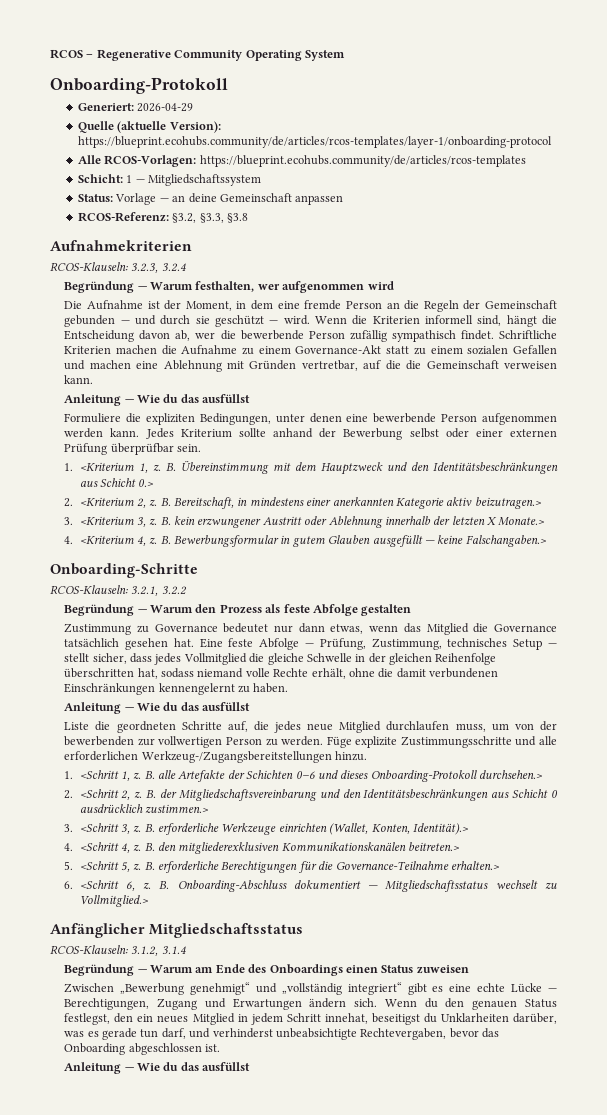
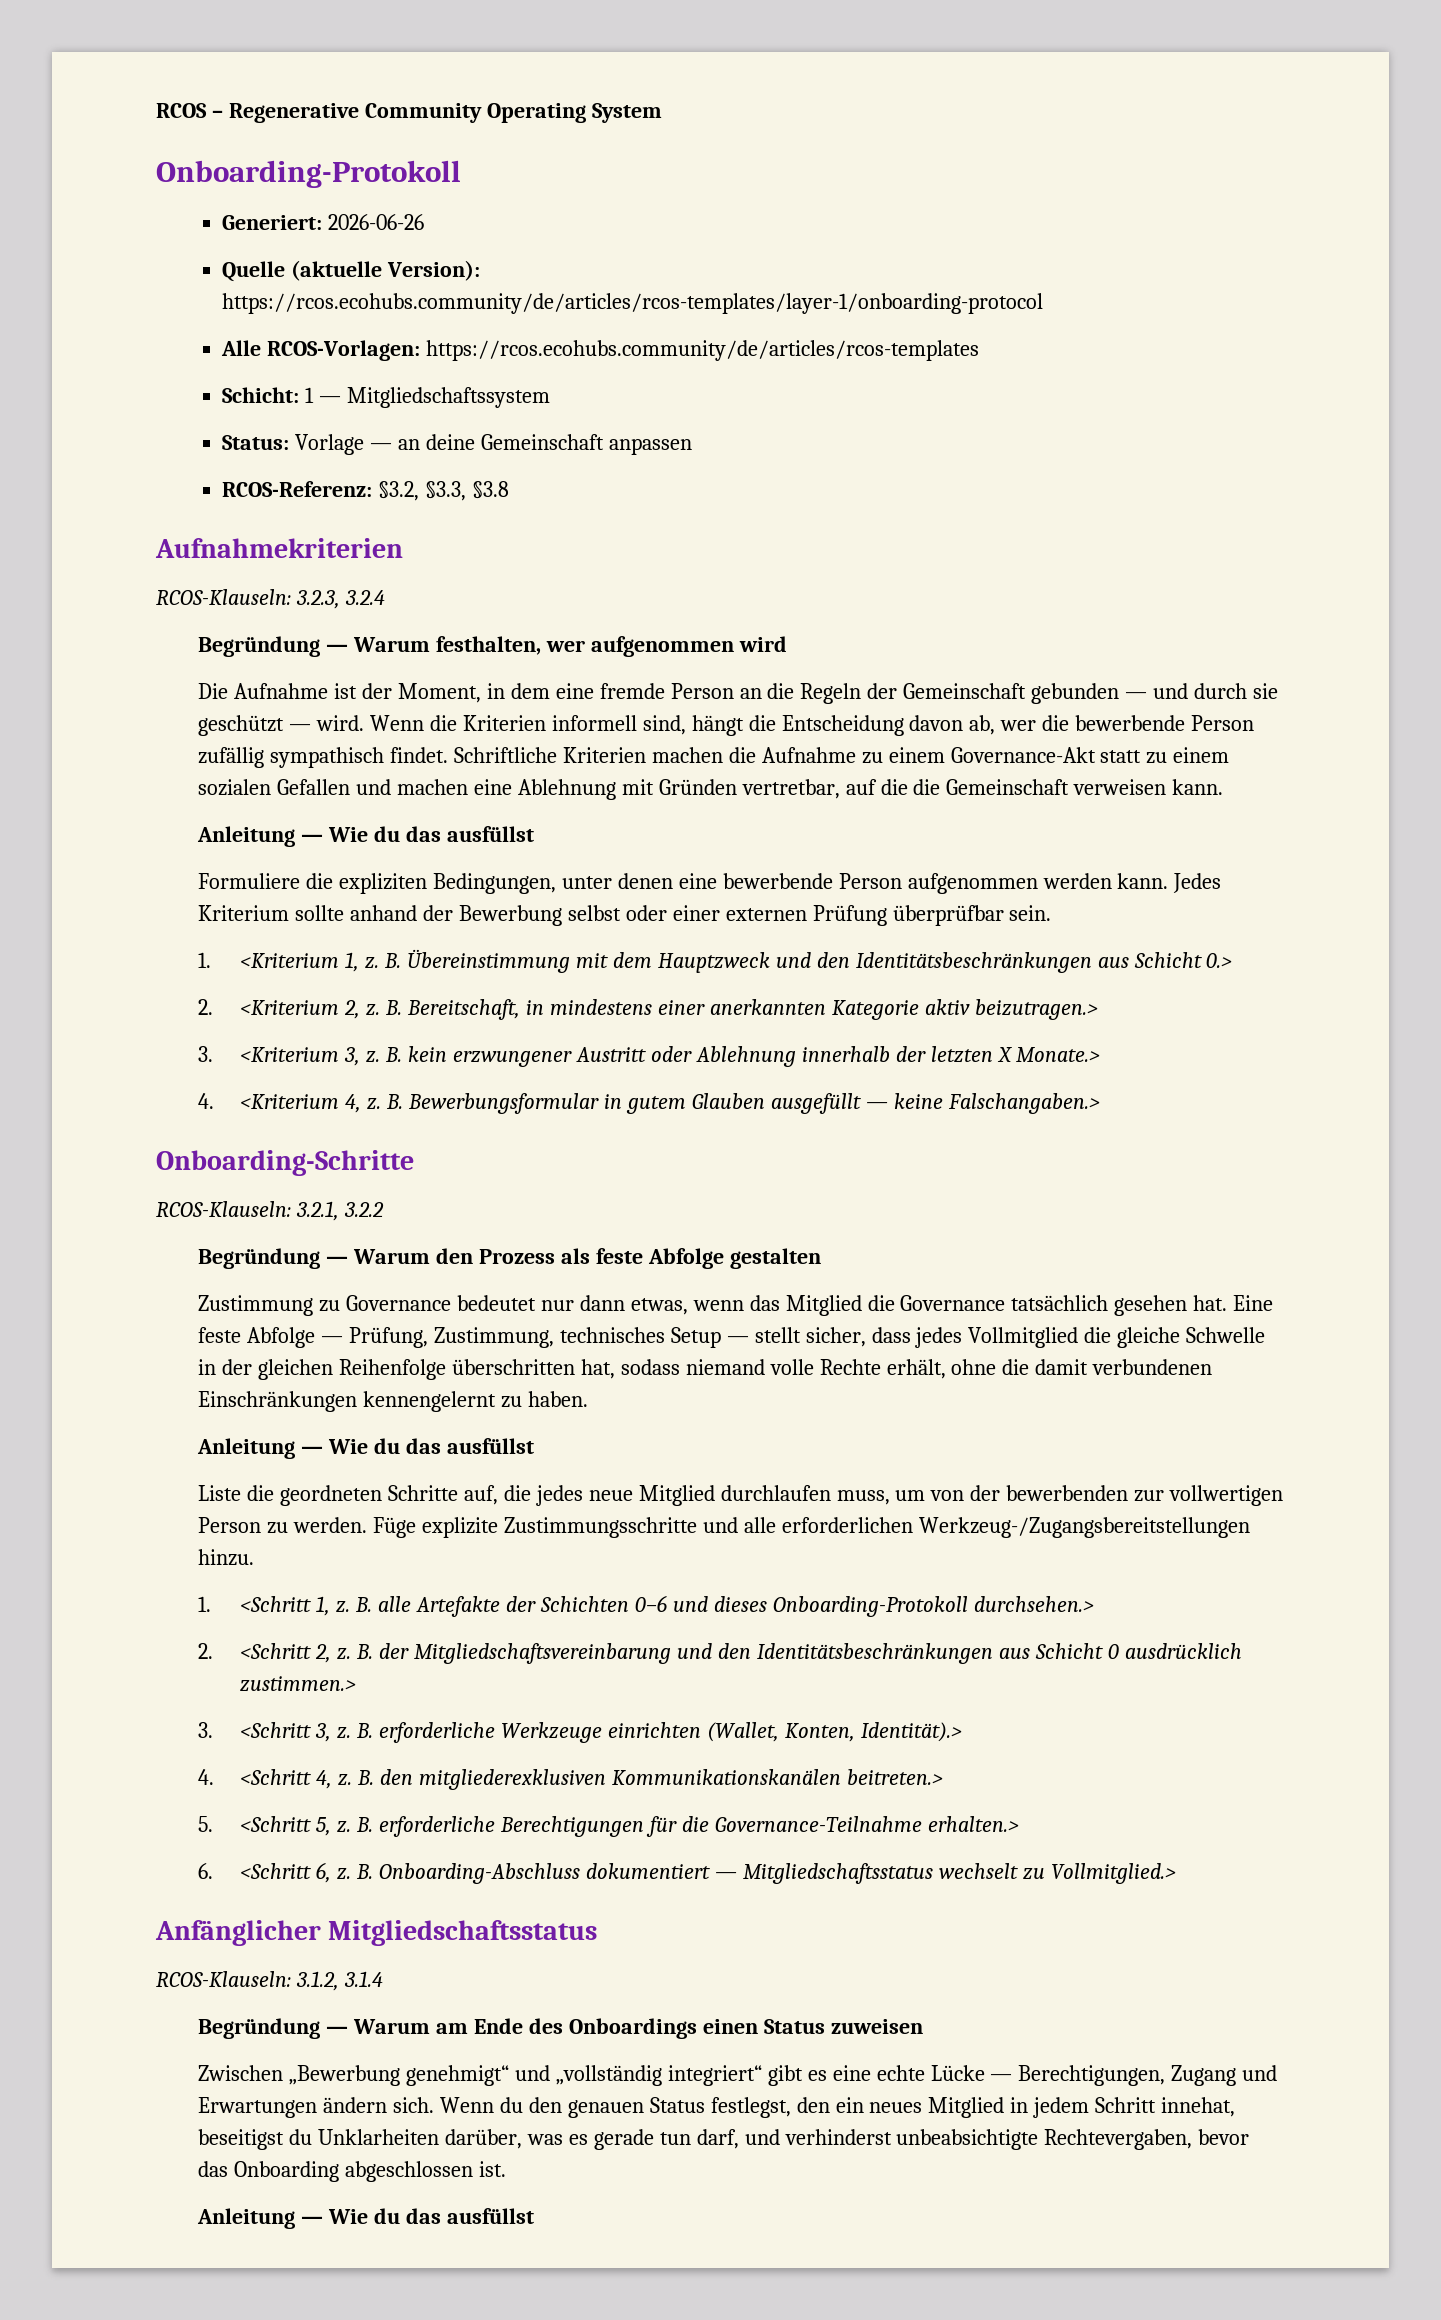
[137,103,194,112] 2026-04-29 -> [328,214,425,230] 2026-06-26
[78,136,553,148] https://blueprint.ecohubs.community/de/articles/rcos-templates/layer-1/onboarding-protocol -> [222,293,1044,314] https://rcos.ecohubs.community/de/articles/rcos-templates/layer-1/onboarding-protocol
[199,155,526,167] https://blueprint.ecohubs.community/de/articles/rcos-templates -> [426,340,980,361] https://rcos.ecohubs.community/de/articles/rcos-templates

